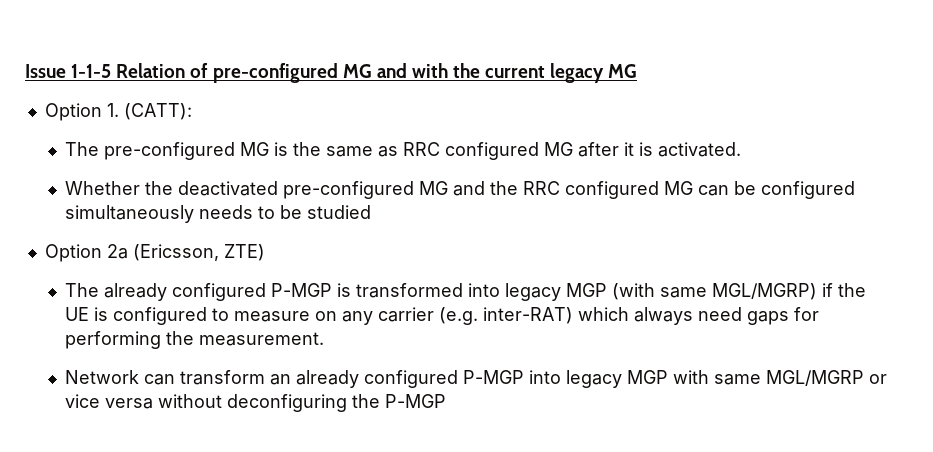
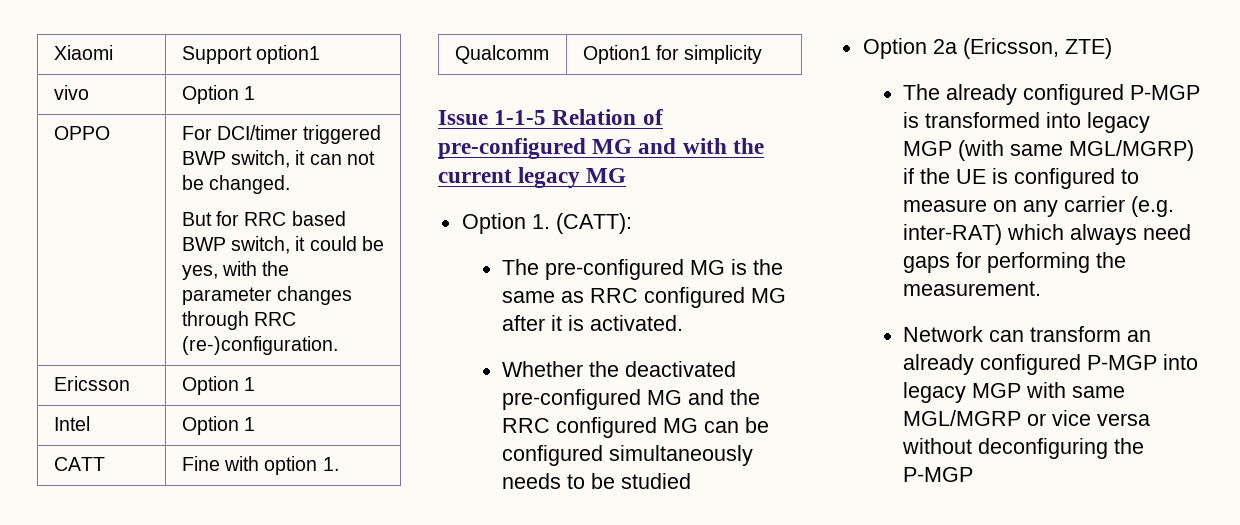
(25, 71) none -> [53,45,113,60] [181,45,321,64] [53,85,89,100] [181,85,256,104] [53,126,110,140] [181,125,382,144] [181,150,375,168] [181,175,291,194] [181,211,346,226] [181,236,384,254] [181,261,290,280] [181,286,353,305] [181,311,297,330] [181,336,338,355] [53,376,130,391] [181,376,256,395] [53,416,90,431] [181,416,256,435] [53,457,105,471] [181,456,339,475] [454,45,549,64] [582,45,763,64] Xiaomi | Support option1 // vivo | Option 1 // OPPO | For DCI/timer triggered BWP switch, it can not be changed. // But for RRC based BWP switch, it could be yes, with the parameter changes through RRC (re-)configuration. // Ericsson | Option 1 // Intel | Option 1 // CATT | Fine with option 1. // Qualcomm | Option1 for simplicity //

